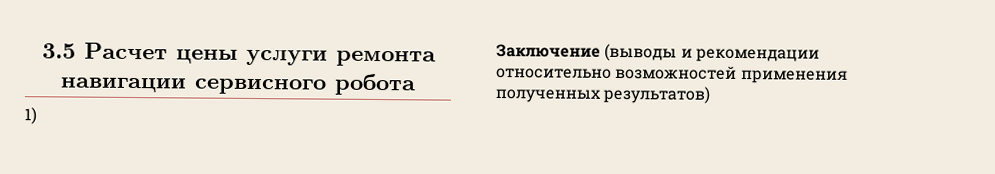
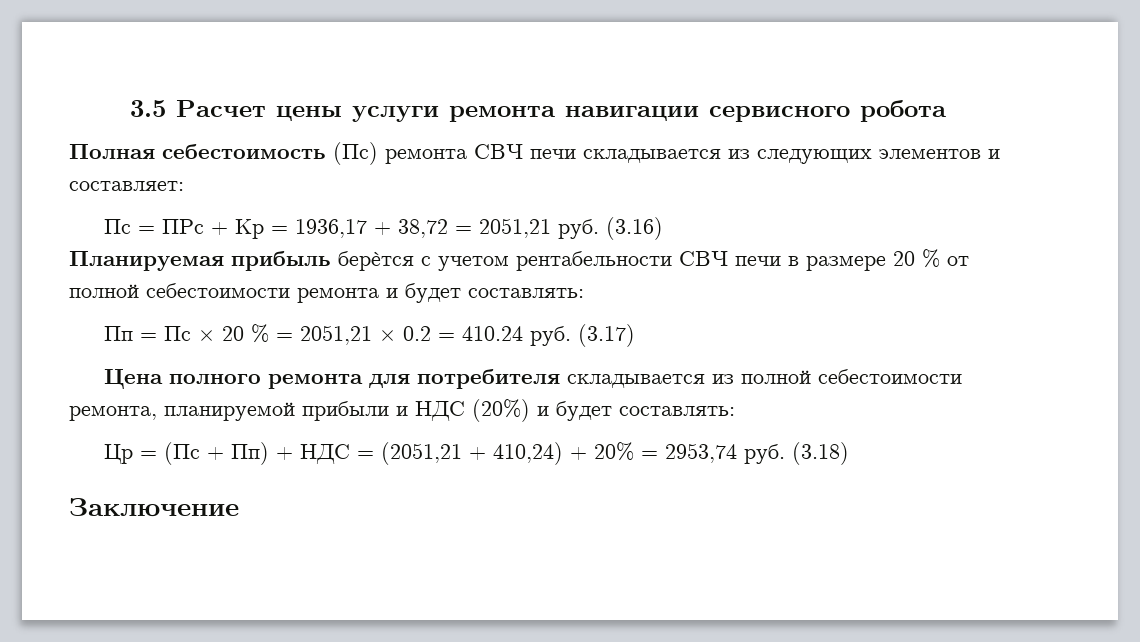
[24,107,37,125] [496,43,820,63] [496,64,848,84] [495,85,712,104] 1) // Заключение (выводы и рекомендации относительно возможностей применения полученных результатов) -> [69,142,1000,165] [69,181,184,191] [103,217,663,240] [69,249,969,271] [69,283,584,303] [103,324,635,347] [103,369,962,389] [69,399,735,422] [103,442,849,465] [69,498,239,517] Полная себестоимость (Пс) ремонта СВЧ печи складывается из следующих элементов и составляет: // Пс = ПРс + Кр = 1936,17 + 38,72 = 2051,21 руб. (3.16) // Планируемая прибыль берѐтся с учетом рентабельности СВЧ печи в размере 20 % от полной себестоимости ремонта и будет составлять: // Пп = Пс × 20 % = 2051,21 × 0.2 = 410.24 руб. (3.17) // Цена полного ремонта для потребителя складывается из полной себестоимости ремонта, планируемой прибыли и НДС (20%) и будет составлять: // Цр = (Пс + Пп) + НДС = (2051,21 + 410,24) + 20% = 2953,74 руб. (3.18) // Заключение

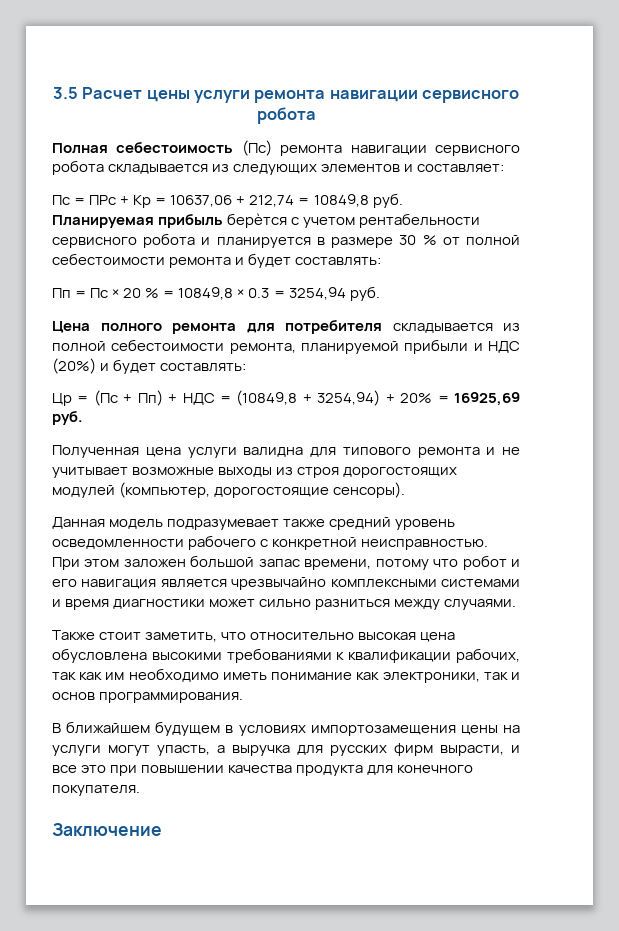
[474,144,576,159] СВЧ печи -> [350,145,520,156] [52,160,104,175] навигации сервисного робота
[294,217,663,240] 1936,17 + 38,72 = 2051,21 руб. (3.16) -> [170,193,403,208] 10637,06 + 212,74 = 10849,8 руб.
[679,251,781,266] СВЧ печи -> [52,233,311,248] сервисного робота и планируется
[893,251,915,266] 20 -> [399,235,417,245] 30
[299,324,635,347] 2051,21 × 0.2 = 410.24 руб. (3.17) -> [178,286,380,301] 10849,8 × 0.3 = 3254,94 руб.
[380,442,563,465] (2051,21 + 410,24) -> [236,390,381,406] (10849,8 + 3254,94)
[664,442,849,465] 2953,74 руб. (3.18) -> [454,392,521,406] [52,411,83,425] [52,445,520,458] [52,467,458,478] [52,482,406,498] [52,517,456,530] [52,535,489,550] [52,555,521,570] [52,577,520,590] [52,599,517,610] [52,630,456,642] [52,648,520,663] [52,668,520,683] [52,692,244,703] [52,721,520,736] [52,743,520,756] [52,765,474,776] [52,785,140,796] 16925,69 руб. // Полученная цена услуги валидна для типового ремонта и не учитывает возможные выходы из строя дорогостоящих модулей (компьютер, дорогостоящие сенсоры). // Данная модель подразумевает также средний уровень осведомленности рабочего с конкретной неисправностью. При этом заложен большой запас времени, потому что робот и его навигация является чрезвычайно комплексными системами и время диагностики может сильно разниться между случаями. // Также стоит заметить, что относительно высокая цена обусловлена высокими требованиями к квалификации рабочих, так как им необходимо иметь понимание как электроники, так и основ программирования. // В ближайшем будущем в условиях импортозамещения цены на услуги могут упасть, а выручка для русских фирм вырасти, и все это при повышении качества продукта для конечного покупателя.

